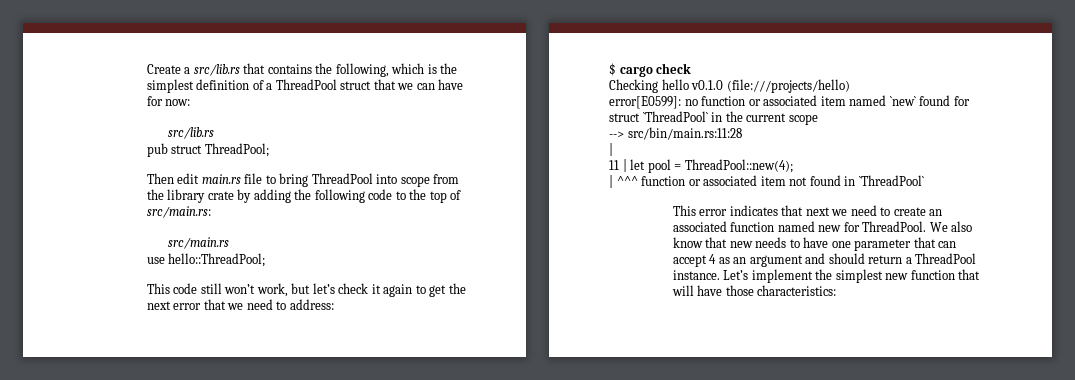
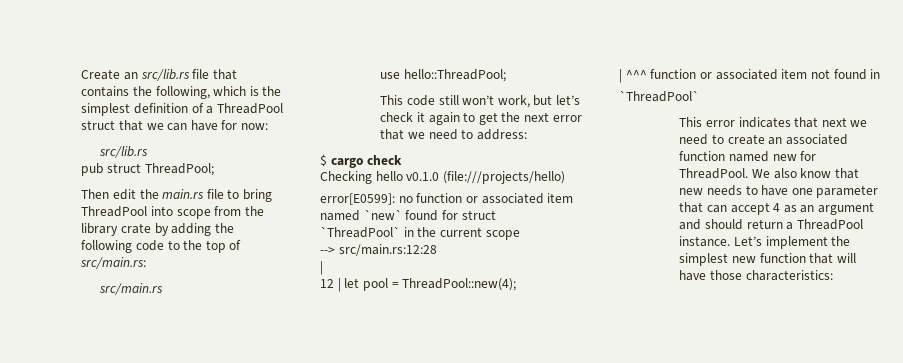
[184,64,240,76] a src/lib.rs -> [123,69,210,81] an src/lib.rs file
(200, 178) none -> [139,189,159,199] the
(640, 117) none -> (496, 215) //
[627,127,742,140] src/bin/main.rs:11:28 -> [338,244,437,256] src/main.rs:12:28
[609,160,619,170] 11 -> [320,279,334,288] 12
(856, 181) none -> (881, 74) //

